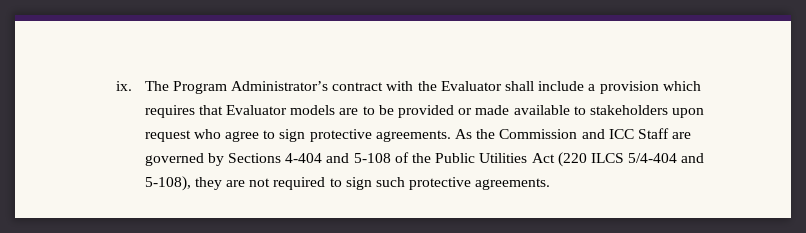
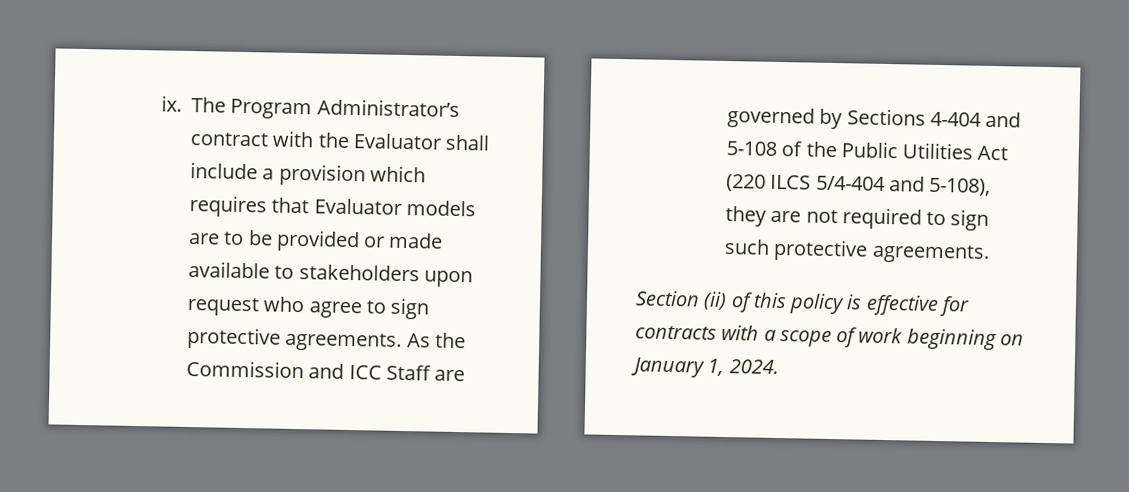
(551, 184) none -> [635,290,970,317] [635,324,1024,351] [630,357,779,378] // Section (ii) of this policy is effective for contracts with a scope of work beginning on January 1, 2024.

